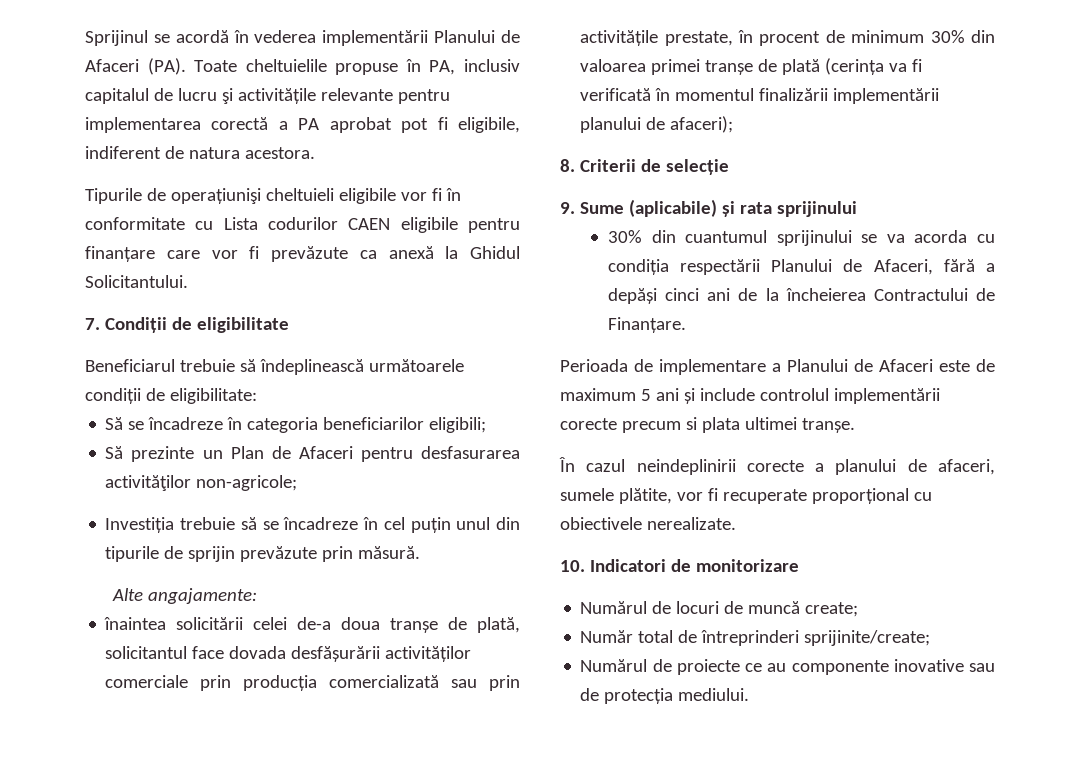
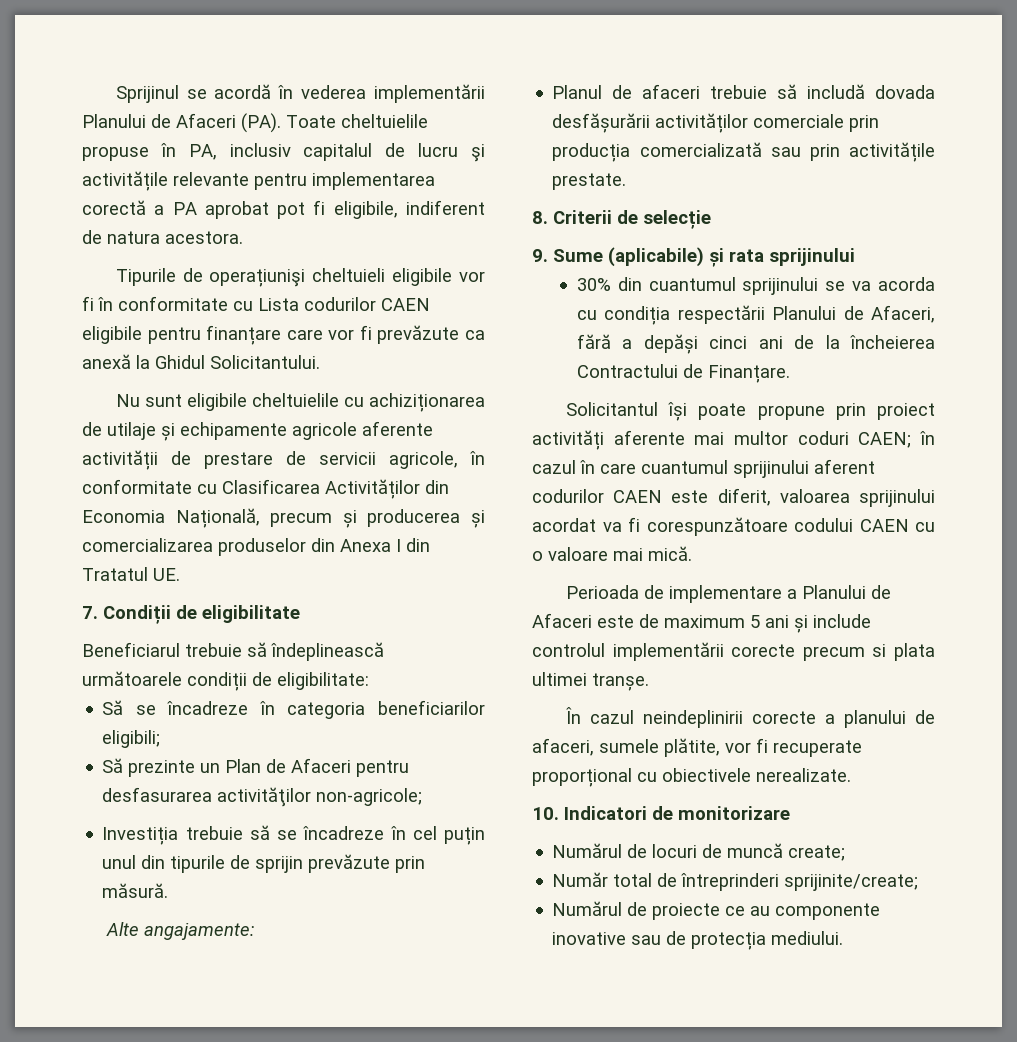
(188, 281) none -> [115,393,486,412] [82,421,433,441] [82,450,485,470] [82,479,449,499] [82,508,486,528] [82,538,430,556] [82,567,180,581] // Nu sunt eligibile cheltuielile cu achiziționarea de utilaje și echipamente agricole aferente activității de prestare de servicii agricole, în conformitate cu Clasificarea Activităților din Economia Națională, precum și producerea și comercializarea produselor din Anexa I din Tratatul UE.
[104,617,520,633] [105,646,225,659] înaintea solicitării celei de-a doua tranșe de plată, solicitantul face -> [552,84,866,99] Planul de afaceri trebuie să includă
[664,30,995,46] [580,58,923,75] [580,88,940,104] [580,116,734,133] prestate, în procent de minimum 30% din valoarea primei tranșe de plată (cerința va fi verificată în momentul finalizării implementării planului de afaceri); -> [552,173,627,190] prestate.
(686, 325) none -> [565,402,936,421] [532,430,935,450] [532,459,875,478] [532,488,935,507] [532,517,935,536] [532,546,692,561] // Solicitantul își poate propune prin proiect activități aferente mai multor coduri CAEN; în cazul în care cuantumul sprijinului aferent codurilor CAEN este diferit, valoarea sprijinului acordat va fi corespunzătoare codului CAEN cu o valoare mai mică.

